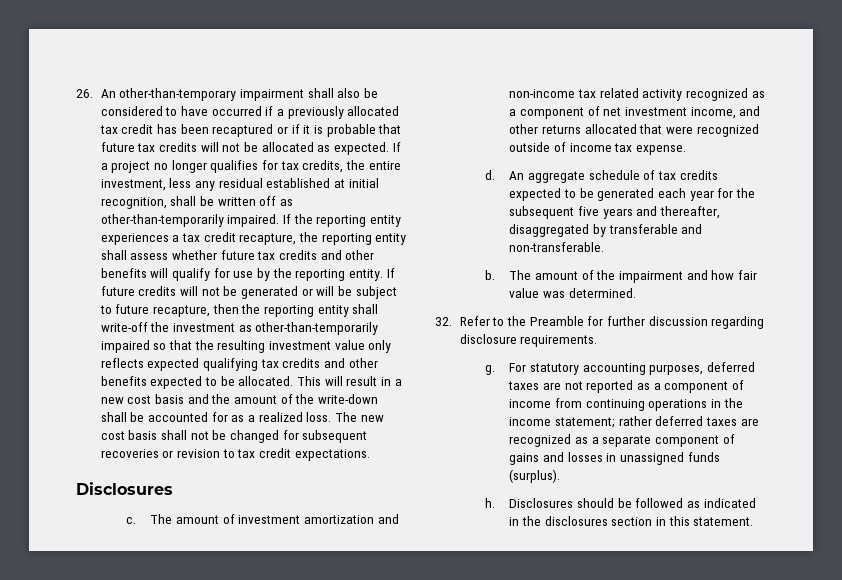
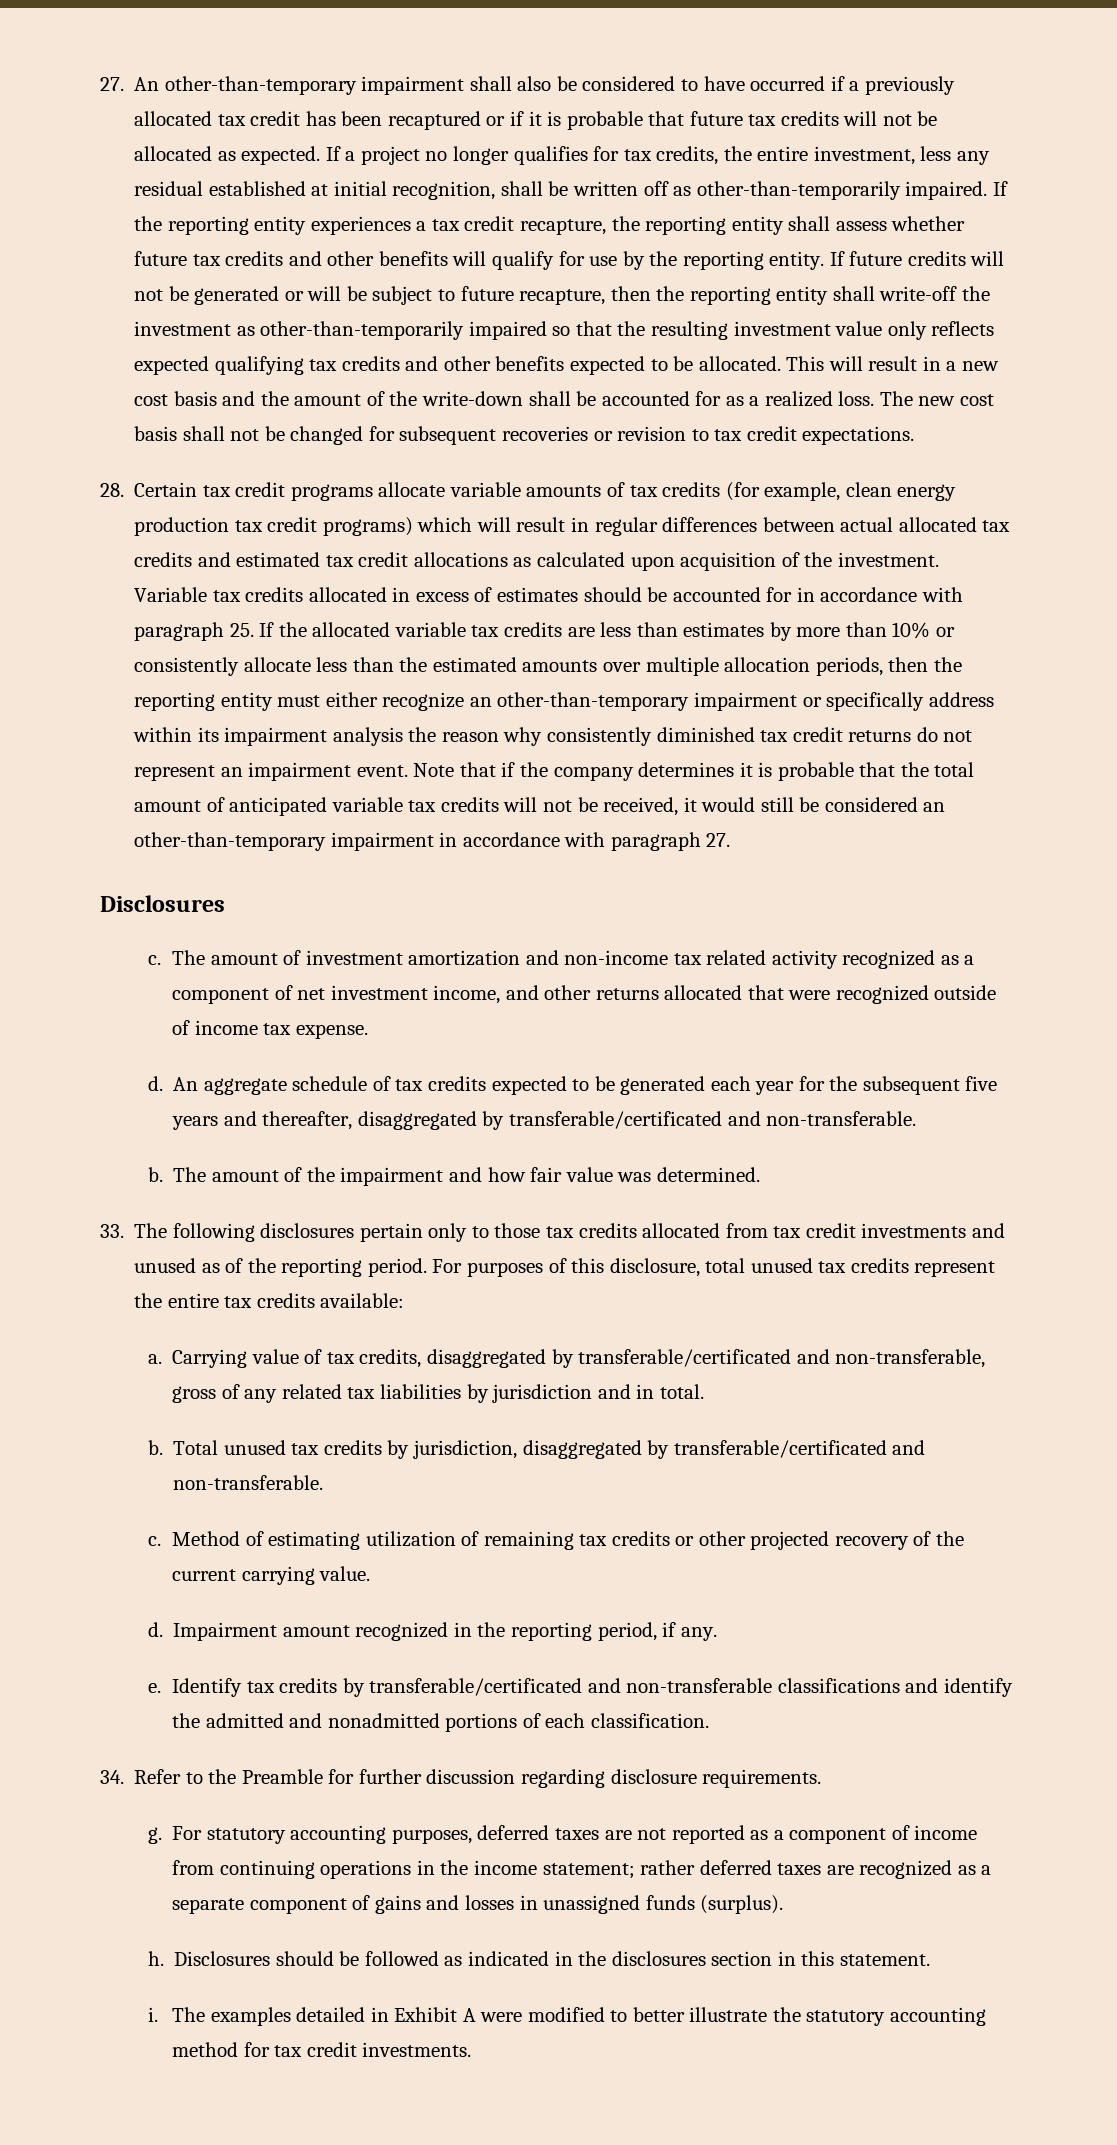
[76,89,93,98] 26. -> [100,77,124,91] 27.
(370, 455) none -> [100,482,957,501] [134,517,1011,536] [134,552,939,571] [134,587,963,602] [134,622,955,641] [134,657,962,676] [134,692,994,711] [133,727,973,746] [134,762,975,781] [134,797,946,816] [134,832,731,851] // 28. Certain tax credit programs allocate variable amounts of tax credits (for example, clean energy production tax credit programs) which will result in regular differences between actual allocated tax credits and estimated tax credit allocations as calculated upon acquisition of the investment. Variable tax credits allocated in excess of estimates should be accounted for in accordance with paragraph 25. If the allocated variable tax credits are less than estimates by more than 10% or consistently allocate less than the estimated amounts over multiple allocation periods, then the reporting entity must either recognize an other-than-temporary impairment or specifically address within its impairment analysis the reason why consistently diminished tax credit returns do not represent an impairment event. Note that if the company determines it is probable that the total amount of anticipated variable tax credits will not be received, it would still be considered an other-than-temporary impairment in accordance with paragraph 27.
[608,224,678,234] transferable -> [508,1111,722,1129] transferable/certificated
[435,317,452,326] 32. -> [100,1223,1005,1242] [134,1258,996,1277] [134,1293,405,1308] [148,1349,986,1368] [172,1384,704,1403] [148,1440,926,1459] [173,1475,324,1490] [148,1531,965,1550] [172,1566,371,1585] [148,1622,717,1641] [148,1678,1013,1697] [172,1713,709,1732] [100,1770,124,1784] 33. The following disclosures pertain only to those tax credits allocated from tax credit investments and unused as of the reporting period. For purposes of this disclosure, total unused tax credits represent the entire tax credits available: // a. Carrying value of tax credits, disaggregated by transferable/certificated and non-transferable, gross of any related tax liabilities by jurisdiction and in total. // b. Total unused tax credits by jurisdiction, disaggregated by transferable/certificated and non-transferable. // c. Method of estimating utilization of remaining tax credits or other projected recovery of the current carrying value. // d. Impairment amount recognized in the reporting period, if any. // e. Identify tax credits by transferable/certificated and non-transferable classifications and identify the admitted and nonadmitted portions of each classification. // 34.
(754, 521) none -> [148,2007,987,2026] [172,2042,472,2057] // i. The examples detailed in Exhibit A were modified to better illustrate the statutory accounting method for tax credit investments.

